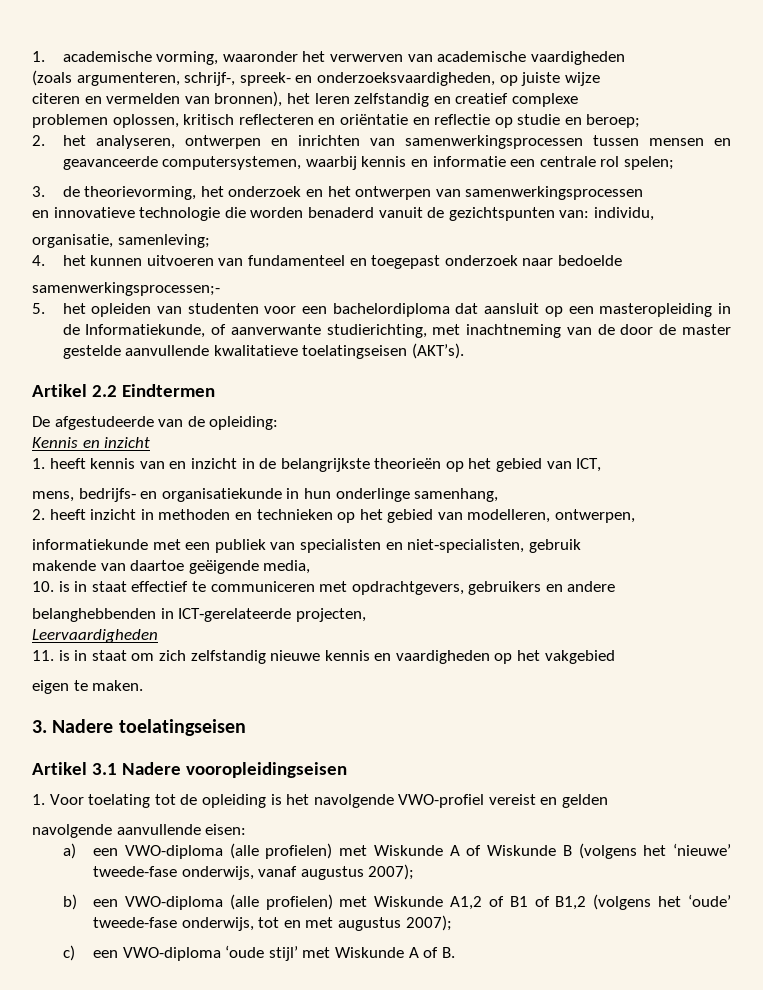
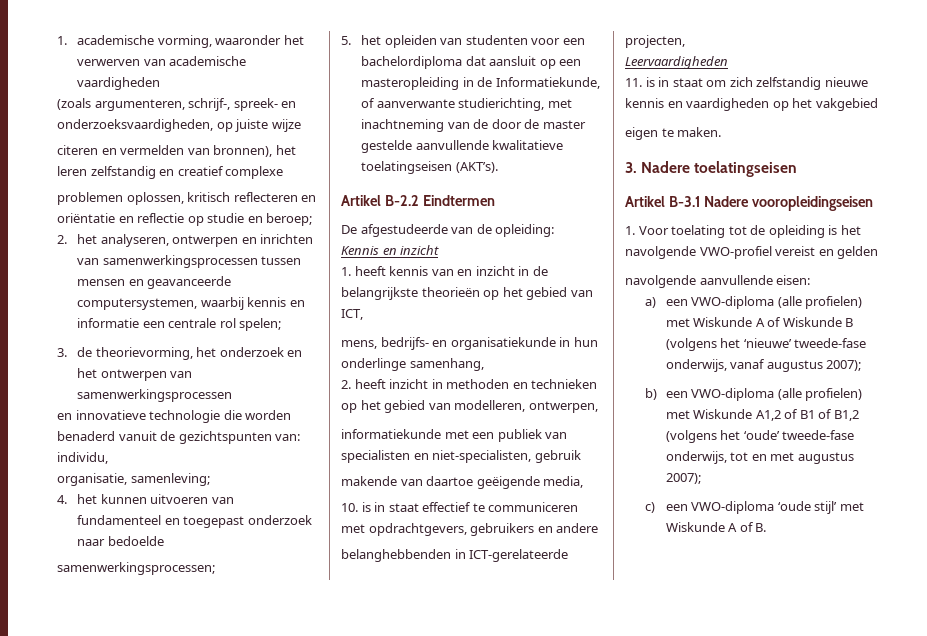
[32,282,220,296] samenwerkingsprocessen;- -> [57,562,215,575] samenwerkingsprocessen;
[91,385,117,397] 2.2 -> [384,195,419,206] B-2.2
[91,763,117,775] 3.1 -> [668,196,700,207] B-3.1

